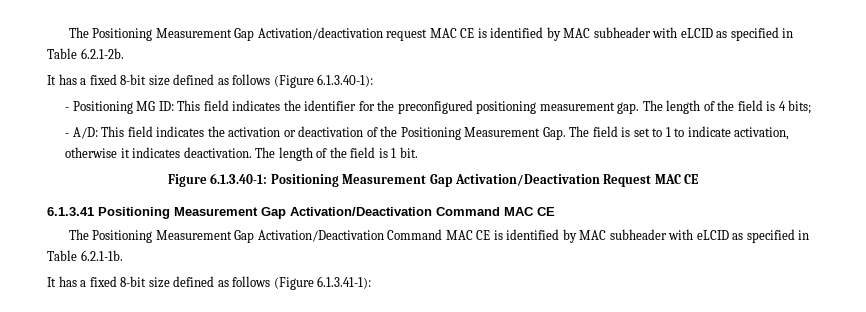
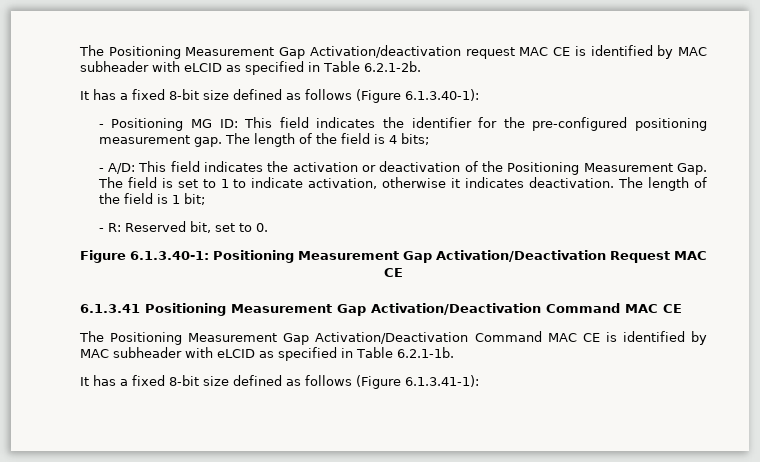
[397,100,473,114] preconfigured -> [532,117,628,131] pre-configured
[399,147,418,158] bit. -> [183,193,205,205] [98,221,268,233] bit; // - R: Reserved bit, set to 0.

